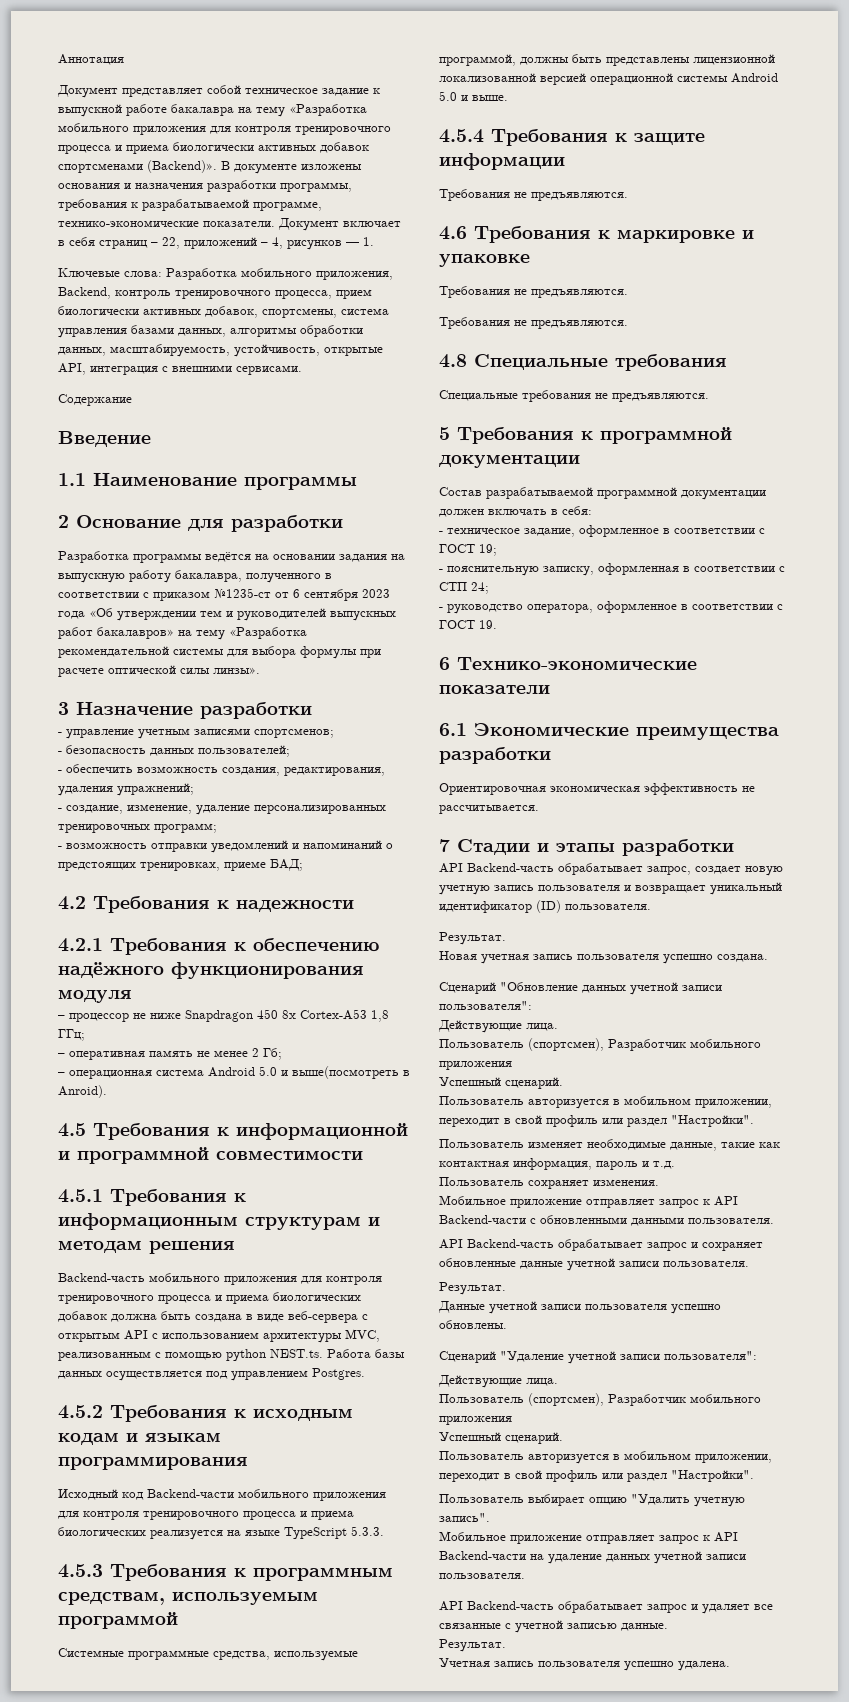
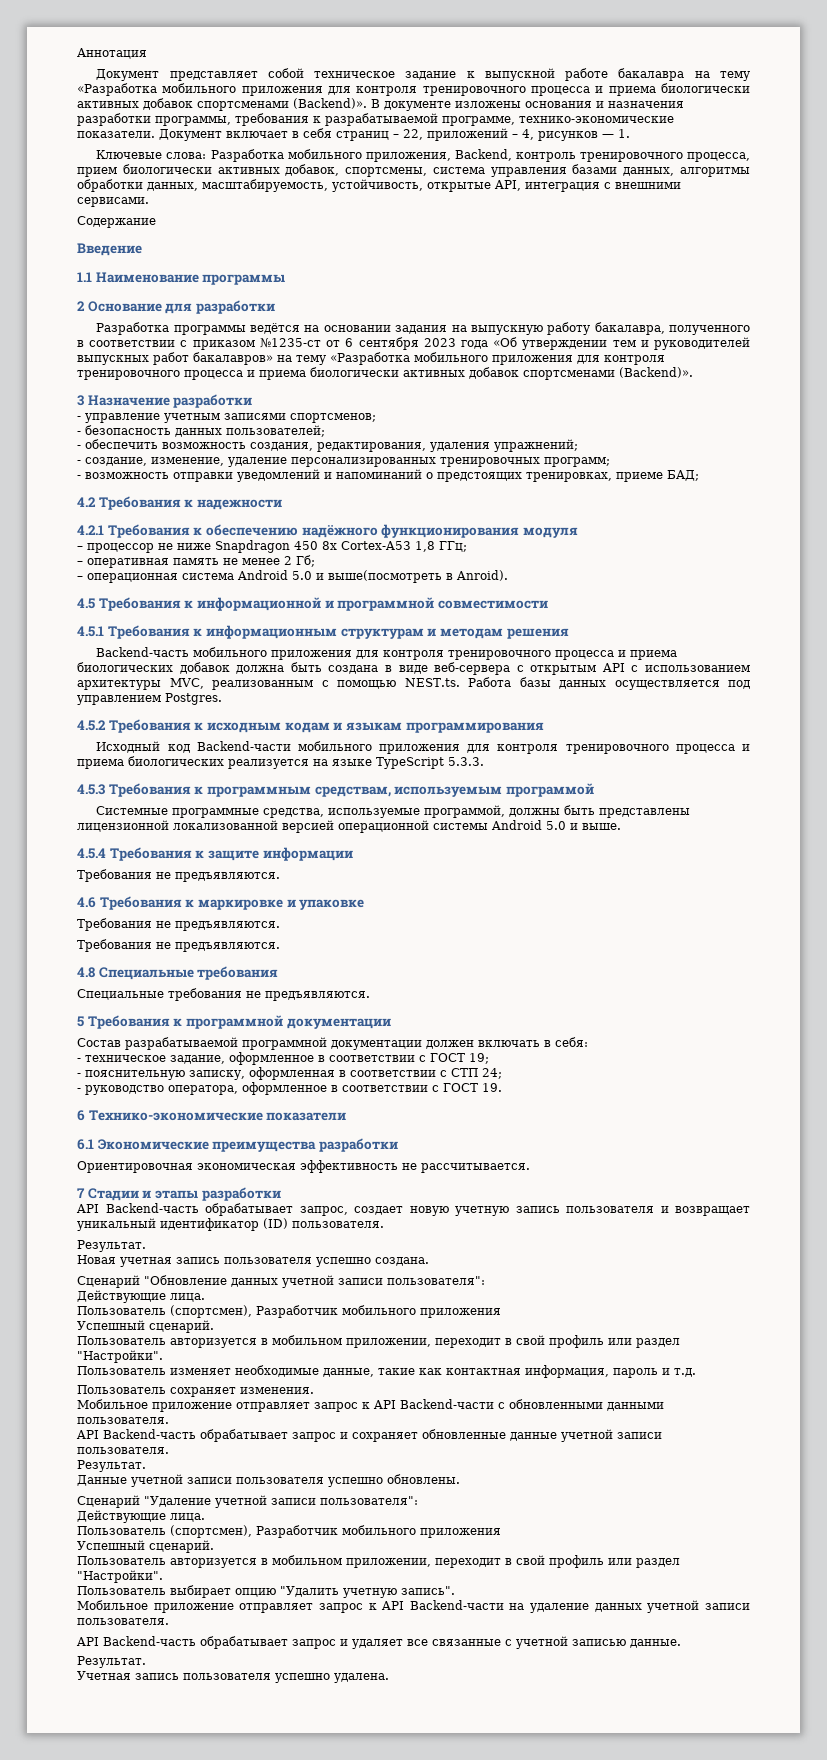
[58,646,381,659] [58,665,260,677] рекомендательной системы для выбора формулы при расчете оптической силы линзы». -> [414,352,665,365] [77,367,693,380] мобильного приложения для контроля тренировочного процесса и приема биологически активных добавок спортсменами (Backend)».
[226,1349,266,1361] python -> (397, 684) none

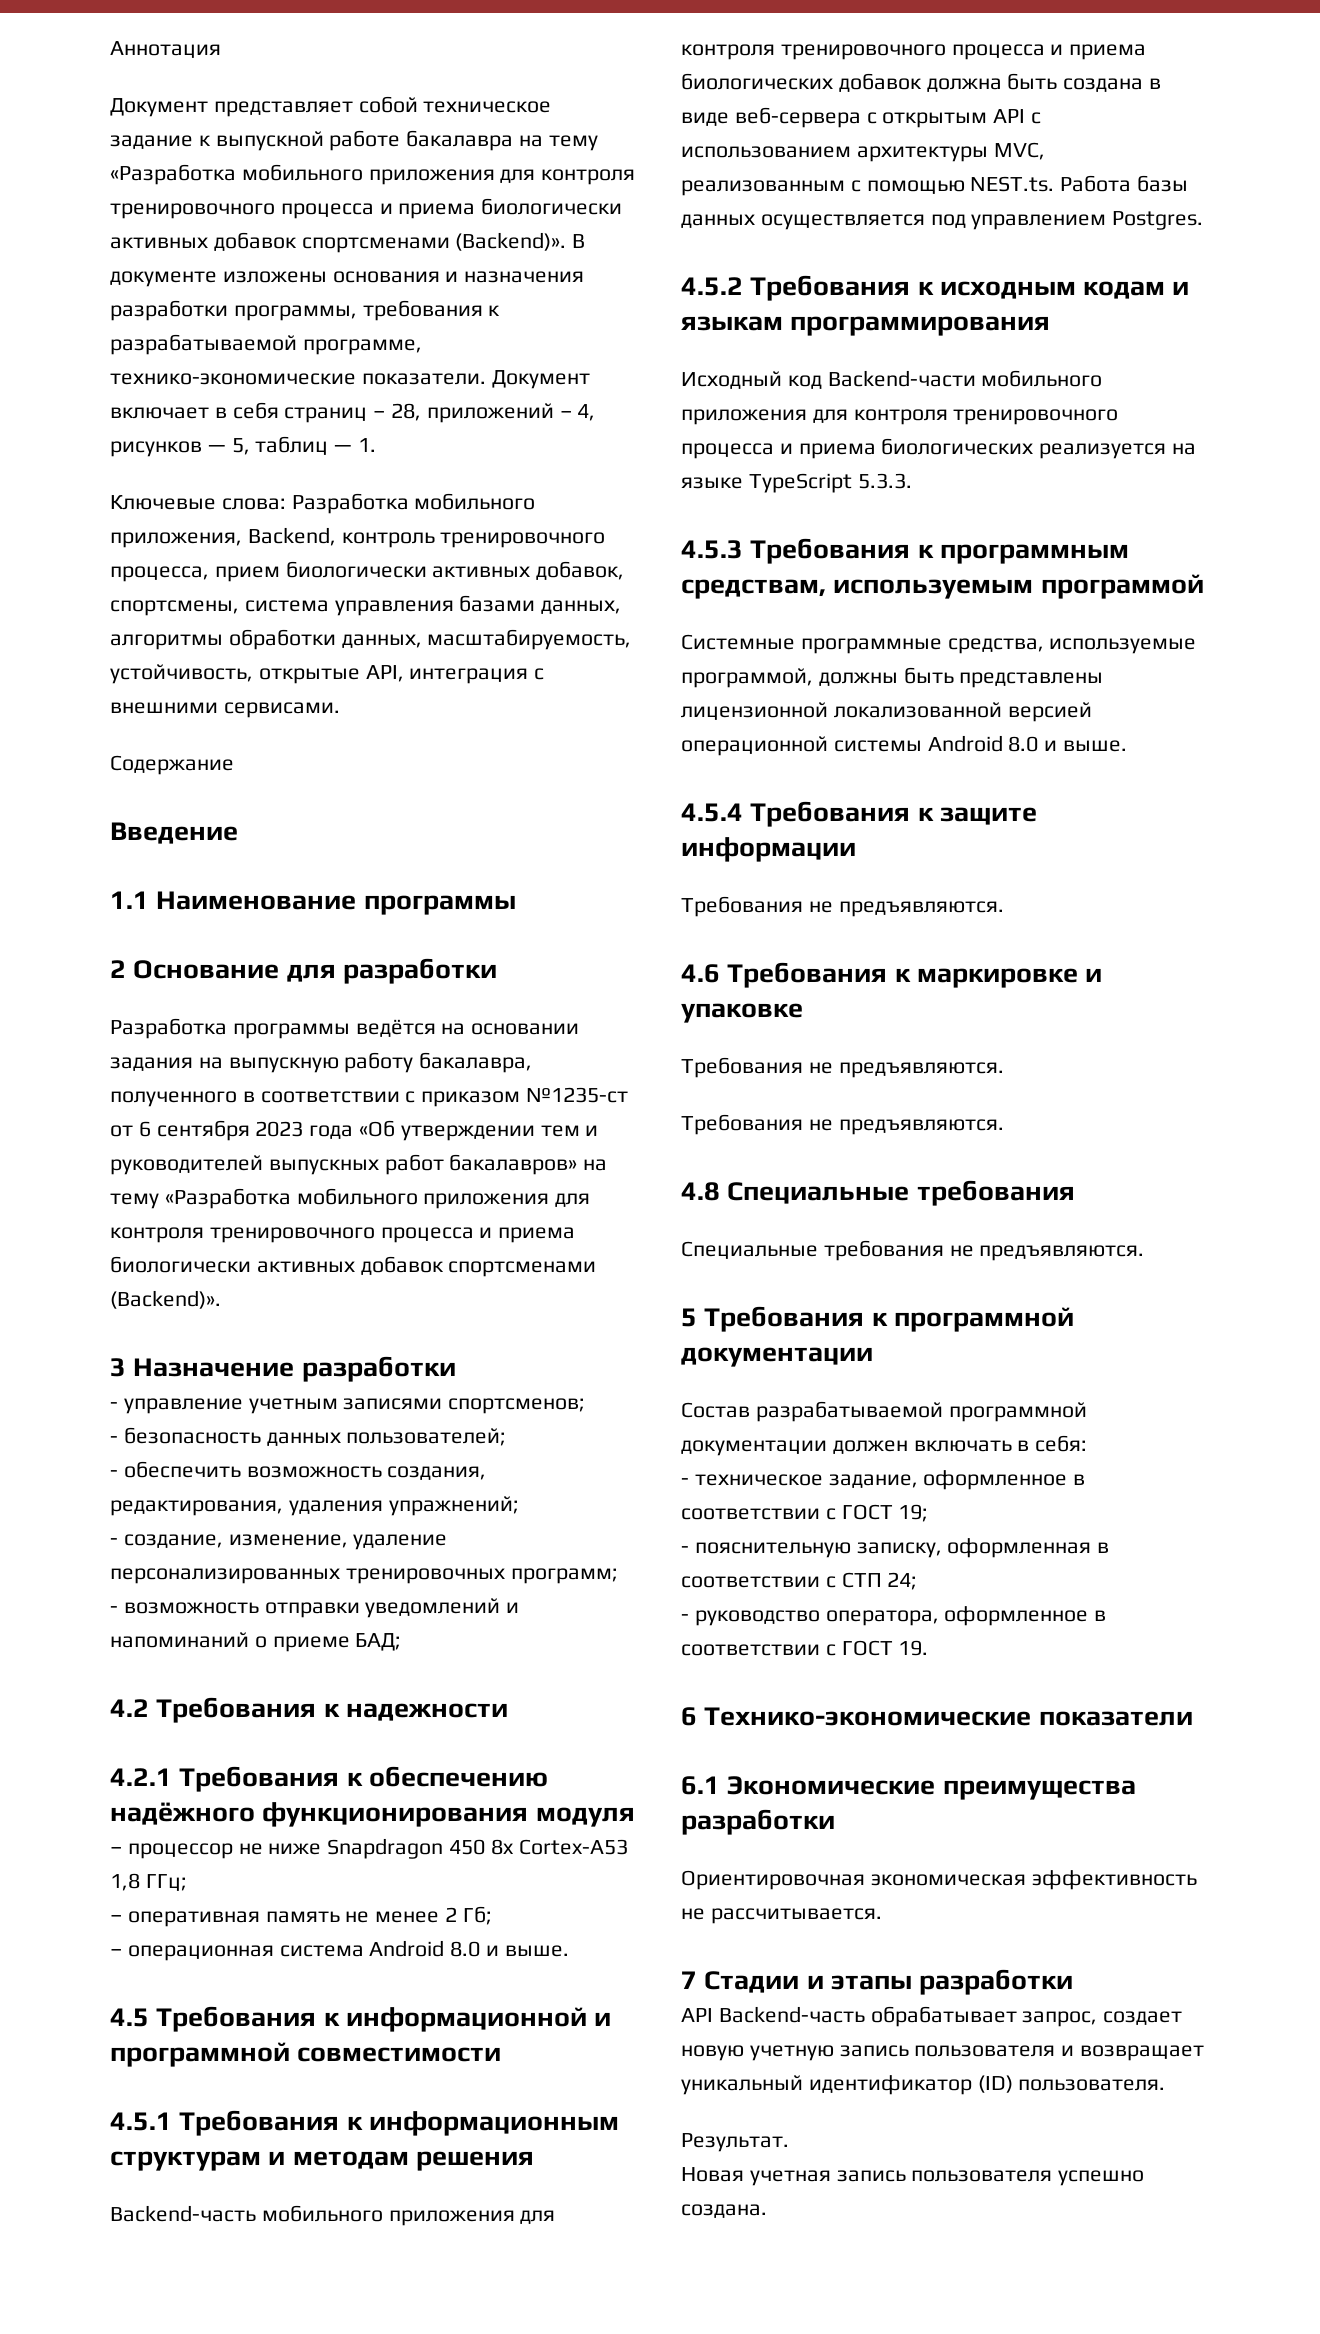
[403,129,423,140] 22, -> [391,403,422,421] 28,
(614, 136) none -> [231,436,353,455] 5, таблиц —
[437,472,612,482] предстоящих тренировках, -> (267, 1642) none
[292,570,508,583] 5.0 и выше(посмотреть в Anroid). -> [450,1941,569,1957] 8.0 и выше.
[546,821,566,830] 5.0 -> [1008,736,1039,752] 8.0
[77,1275,485,1288] [77,1290,205,1303] [77,1305,501,1318] [77,1320,214,1333] [77,1335,680,1348] [77,1350,163,1363] [77,1365,696,1378] [77,1385,314,1397] [77,1399,664,1412] [77,1417,169,1424] [76,1429,662,1442] [77,1447,169,1454] [77,1460,146,1472] [77,1474,460,1487] [77,1495,418,1508] [77,1510,205,1523] [77,1525,501,1538] [77,1540,214,1553] [77,1555,680,1568] [77,1570,163,1583] [77,1585,455,1598] [77,1600,750,1613] [77,1618,169,1625] [76,1636,681,1649] [77,1656,146,1668] [77,1671,389,1683] // Сценарий "Обновление данных учетной записи пользователя": // Действующие лица. // Пользователь (спортсмен), Разработчик мобильного приложения // Успешный сценарий. // Пользователь авторизуется в мобильном приложении, переходит в свой профиль или раздел "Настройки". // Пользователь изменяет необходимые данные, такие как контактная информация, пароль и т.д. // Пользователь сохраняет изменения. // Мобильное приложение отправляет запрос к API Backend-части с обновленными данными пользователя. // API Backend-часть обрабатывает запрос и сохраняет обновленные данные учетной записи пользователя. // Результат. // Данные учетной записи пользователя успешно обновлены. // Сценарий "Удаление учетной записи пользователя": // Действующие лица. // Пользователь (спортсмен), Разработчик мобильного приложения // Успешный сценарий. // Пользователь авторизуется в мобильном приложении, переходит в свой профиль или раздел "Настройки". // Пользователь выбирает опцию "Удалить учетную запись". // Мобильное приложение отправляет запрос к API Backend-части на удаление данных учетной записи пользователя. // API Backend-часть обрабатывает запрос и удаляет все связанные с учетной записью данные. // Результат. // Учетная запись пользователя успешно удалена. -> (767, 2211) none

